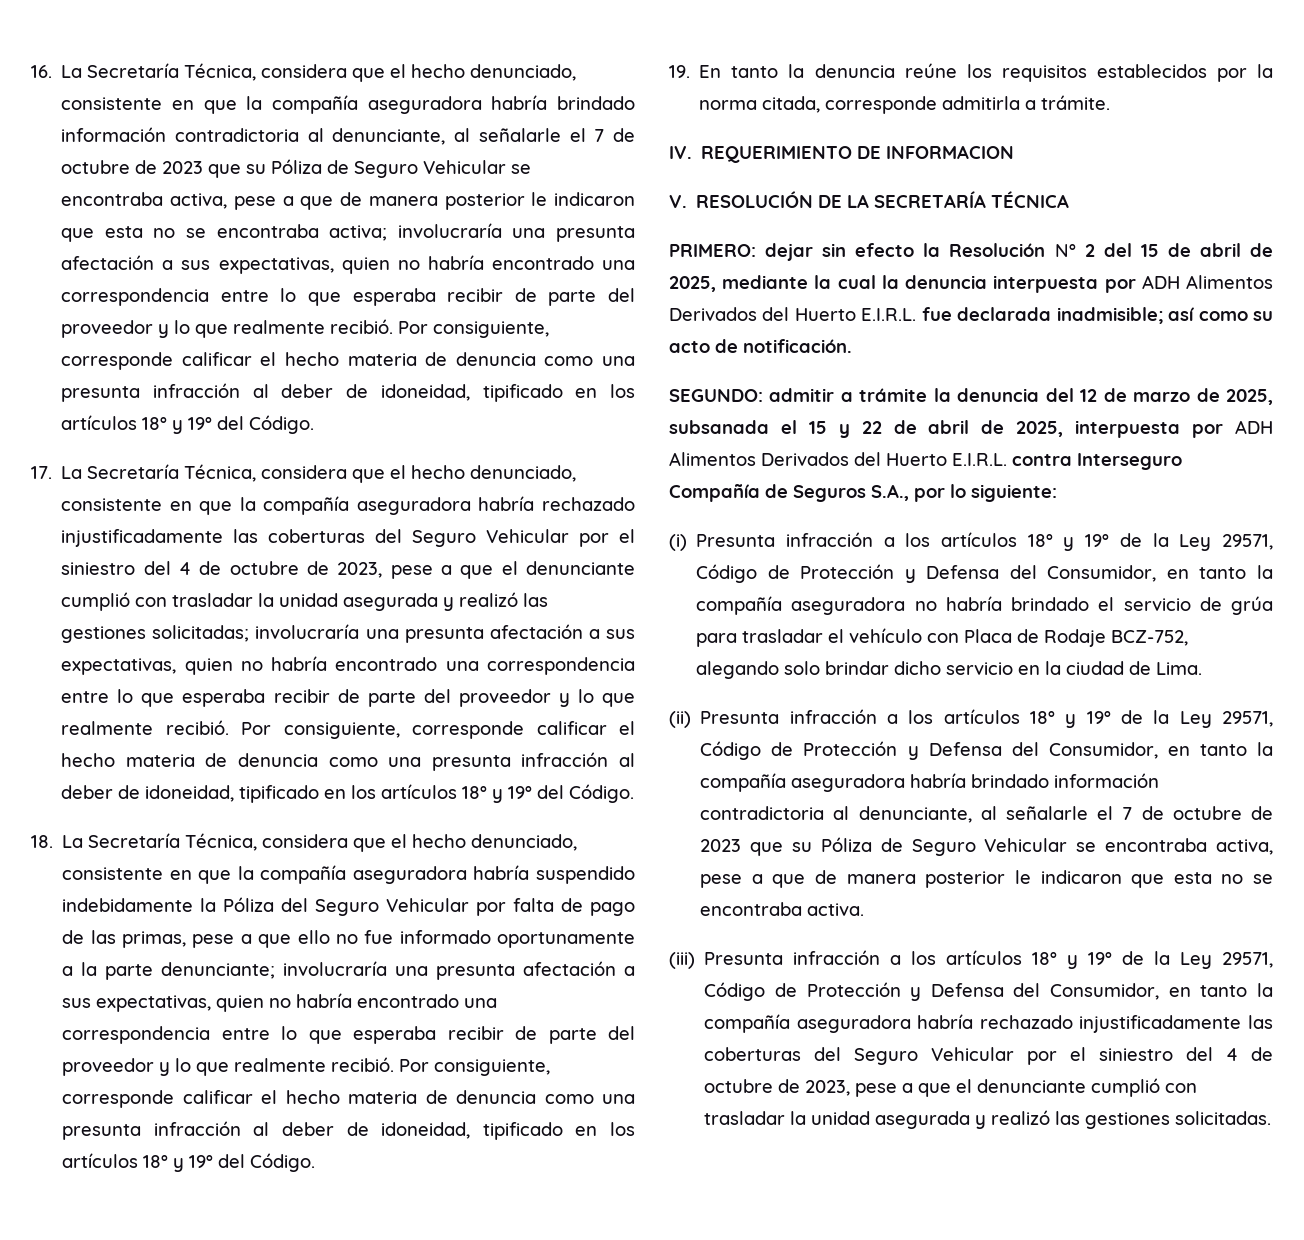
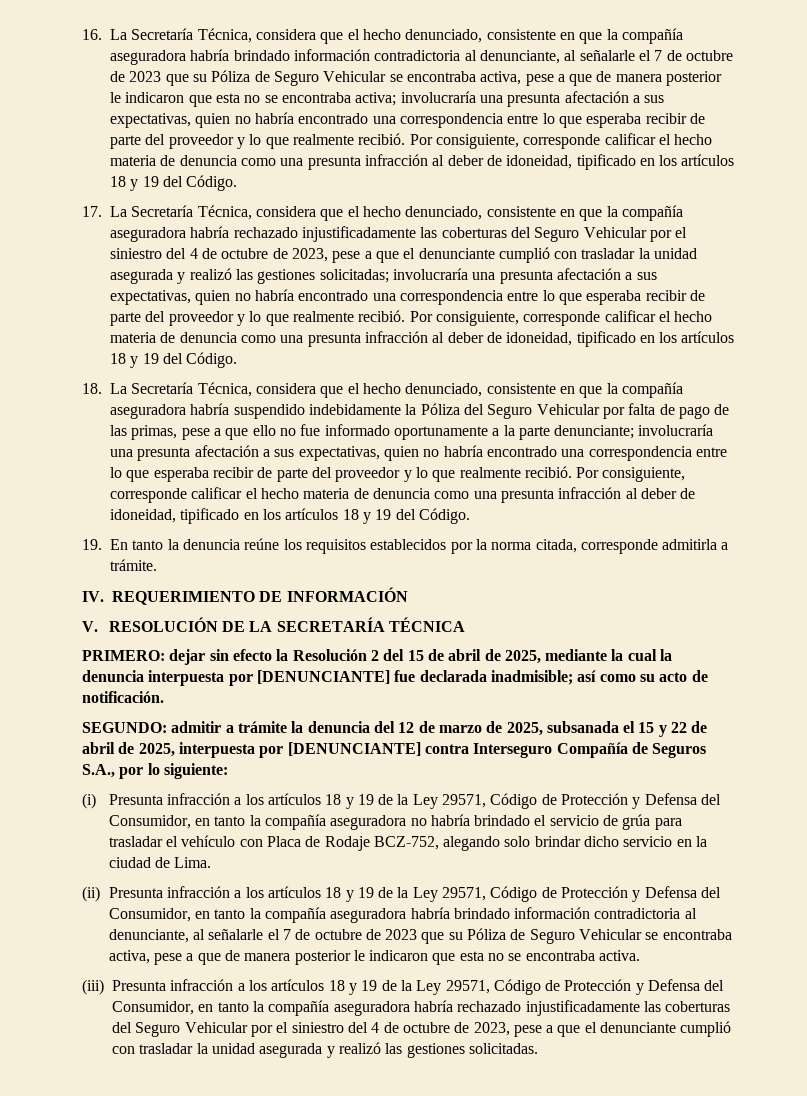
[142,417,213,434] 18° y 19° -> [110,176,159,191] 18 y 19
[462,786,533,803] 18° y 19° -> [110,353,159,368] 18 y 19
[143,1155,214,1172] 18° y 19° -> [342,509,392,524] 18 y 19
[886,145,1015,159] INFORMACION -> [286,587,408,602] INFORMACIÓN
[1054,244,1076,257] N° -> (367, 655) none
[1141,275,1273,289] [669,307,917,321] ADH Alimentos Derivados del Huerto E.I.R.L. -> [256,670,390,684] [DENUNCIANTE]
[1235,420,1273,434] [669,452,1007,466] ADH Alimentos Derivados del Huerto E.I.R.L. -> [287,742,421,756] [DENUNCIANTE]
[1027,534,1110,551] 18° y 19° -> [325,794,374,809] 18 y 19
[1029,711,1111,728] 18° y 19° -> [325,887,374,902] 18 y 19
[1032,952,1113,969] 18° y 19° -> [328,980,378,995] 18 y 19

